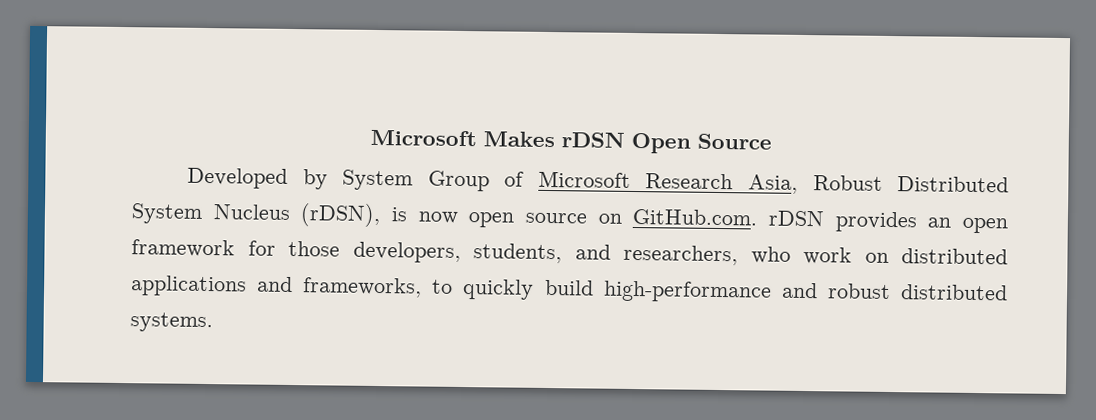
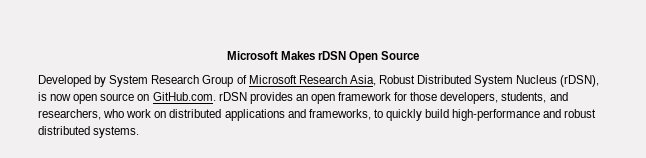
(414, 180) none -> [151,75,200,84] Research

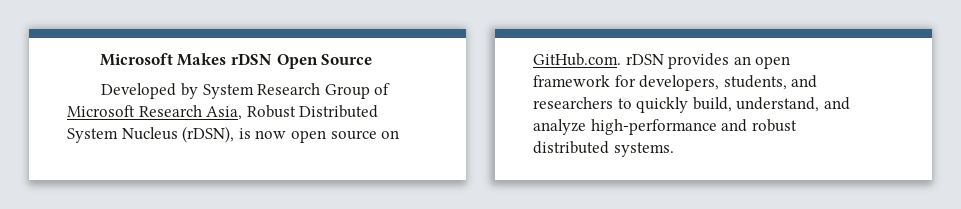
[410,92,438,101] those -> (636, 81) none
[38,109,450,121] researchers, who work on distributed applications and frameworks, to quickly build -> [533,97,850,113] [533,119,586,135] researchers to quickly build, understand, and analyze

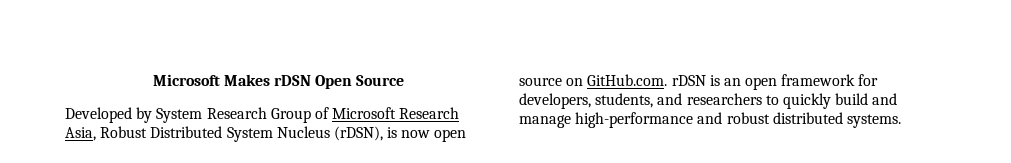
[668,53,730,69] provides -> [709,75,720,86] is
[692,97,850,112] [533,119,586,135] build, understand, and analyze -> [835,93,898,105] [519,115,571,128] build and manage

